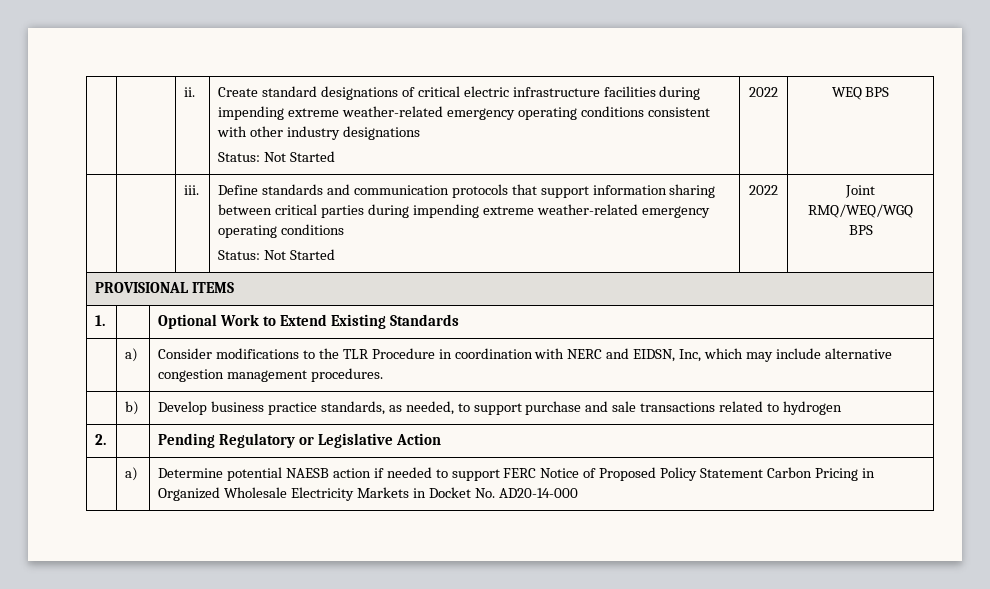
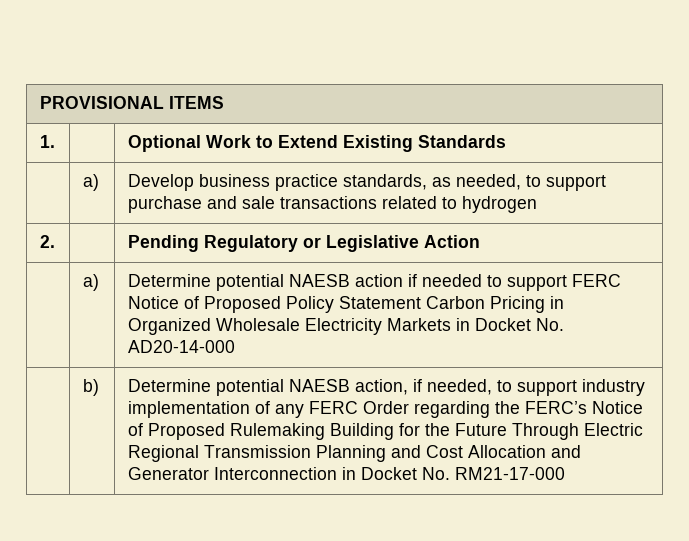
[184,87,196,97] [218,86,701,100] [218,106,710,120] [217,126,420,140] [218,151,335,162] [749,87,778,97] [831,87,890,100] [184,185,200,195] [218,184,716,198] [218,204,710,218] [218,224,345,238] [218,249,335,260] [749,185,778,195] [845,185,875,198] [808,204,913,218] [848,225,873,235] | | ii. | Create standard designations of critical electric infrastructure facilities during impending extreme weather-related emergency operating conditions consistent with other industry designations // Status: Not Started | 2022 | WEQ BPS // | | iii. | Define standards and communication protocols that support information sharing between critical parties during impending extreme weather-related emergency operating conditions // Status: Not Started | 2022 | Joint RMQ/WEQ/WGQ BPS // -> (39, 102) none
[158,348,892,362] [158,368,383,382] [125,401,140,415] | Consider modifications to the TLR Procedure in coordination with NERC and EIDSN, Inc, which may include alternative congestion management procedures. // | b) -> (99, 182) none
(578, 493) none -> [82,379,99,396] [127,379,645,396] [127,401,643,418] [127,423,643,440] [127,445,581,462] [127,467,565,480] // | b) | Determine potential NAESB action, if needed, to support industry implementation of any FERC Order regarding the FERC’s Notice of Proposed Rulemaking Building for the Future Through Electric Regional Transmission Planning and Cost Allocation and Generator Interconnection in Docket No. RM21-17-000

